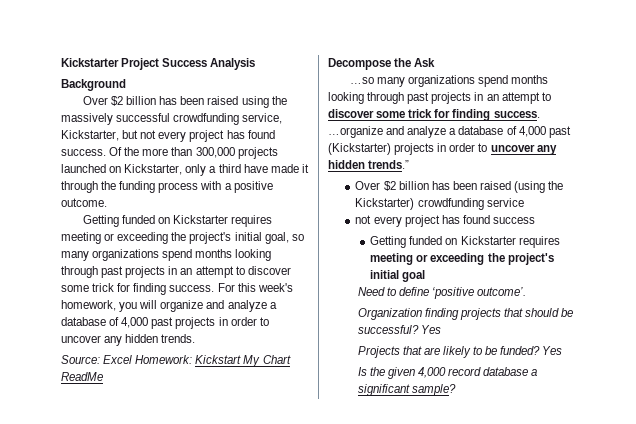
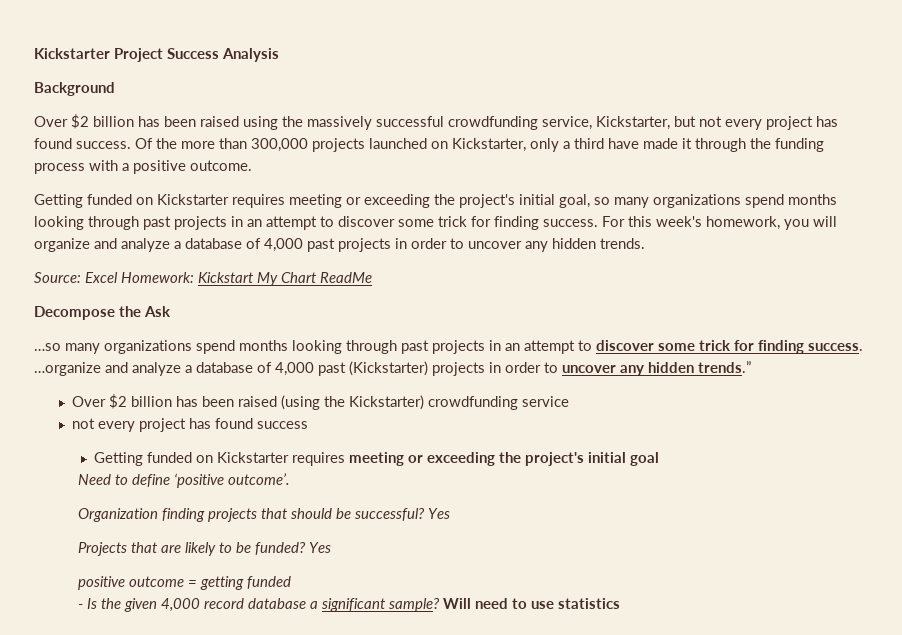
(563, 350) none -> [77,576,291,590] [77,604,83,609] positive outcome = getting funded // -
(456, 390) none -> [442,598,620,609] Will need to use statistics

